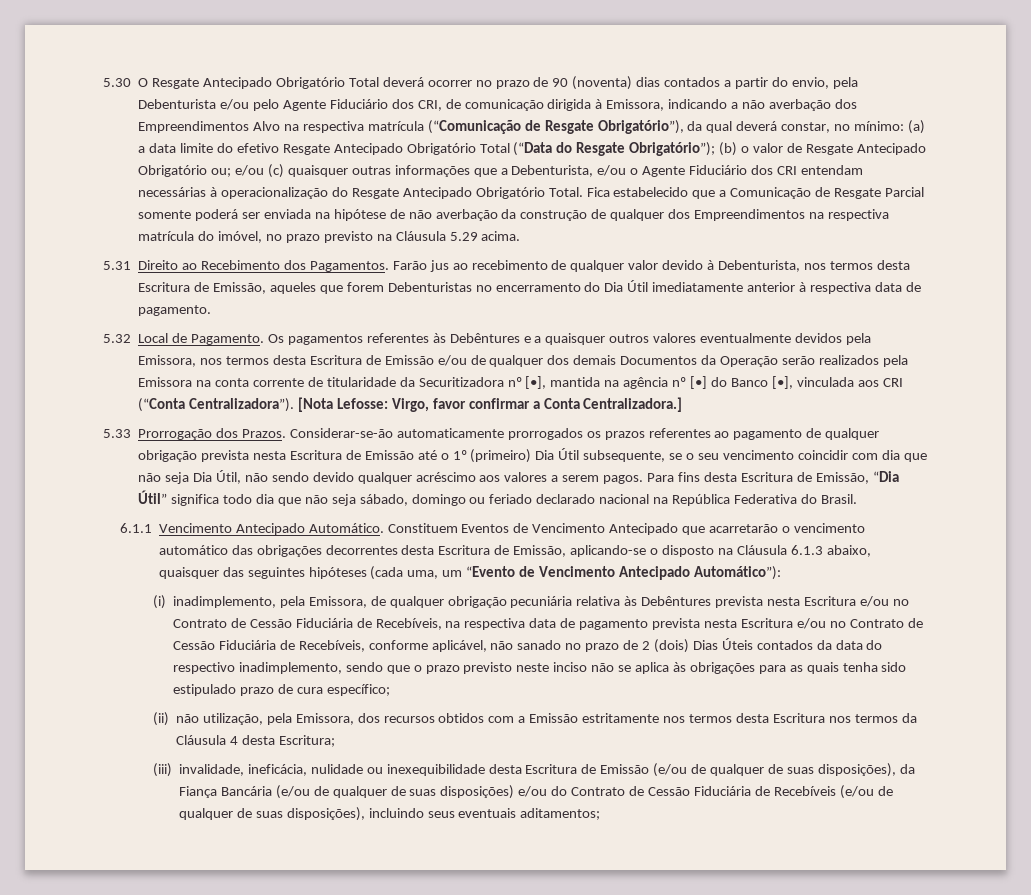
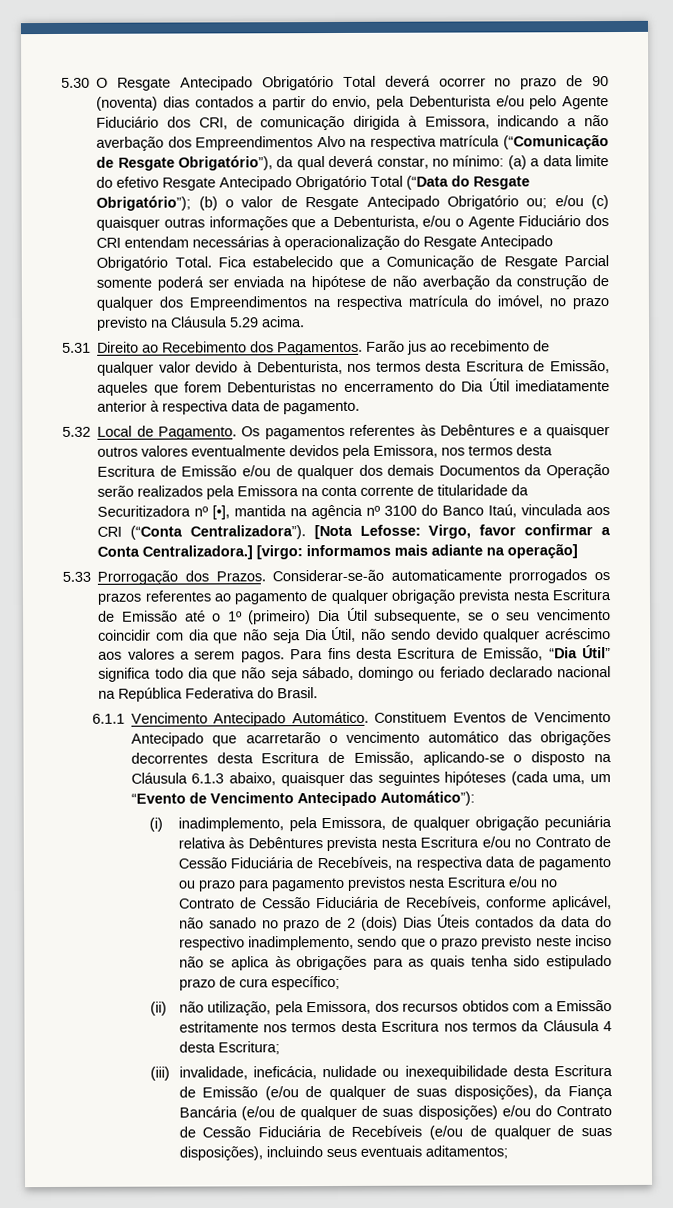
[690,376,708,389] [•] -> [384,505,418,516] 3100
[771,376,793,389] [•], -> [488,504,518,518] Itaú,
(683, 404) none -> [256,543,579,560] [virgo: informamos mais adiante na operação]
[652,618,701,630] prevista -> [177,876,406,892] ou prazo para pagamento previstos

